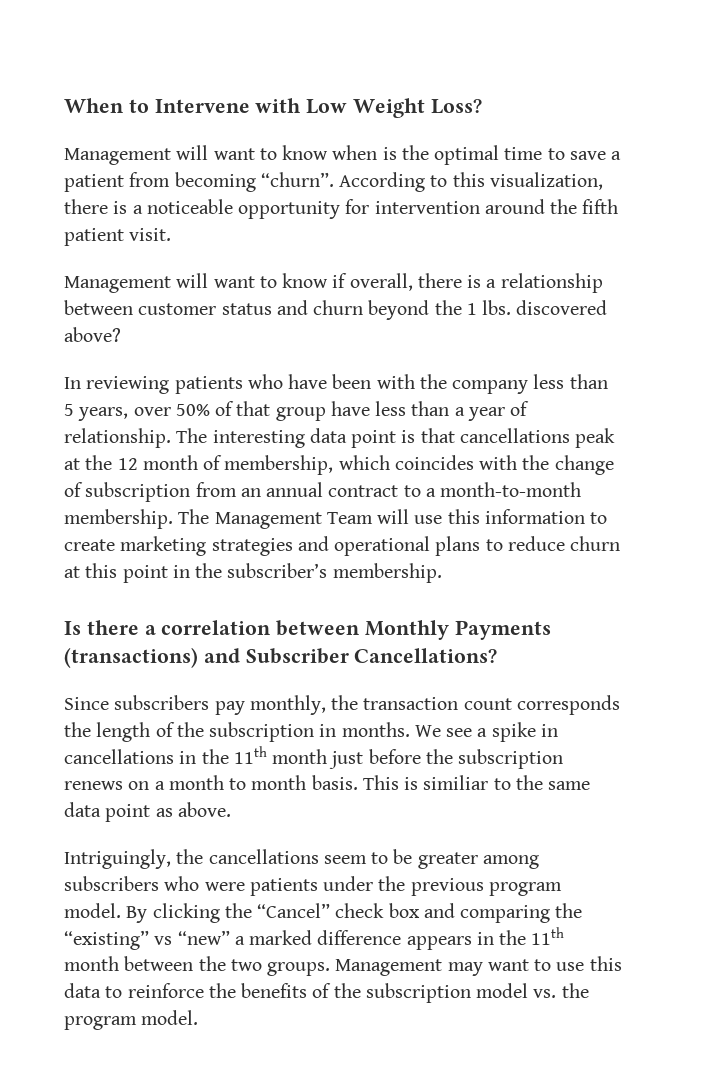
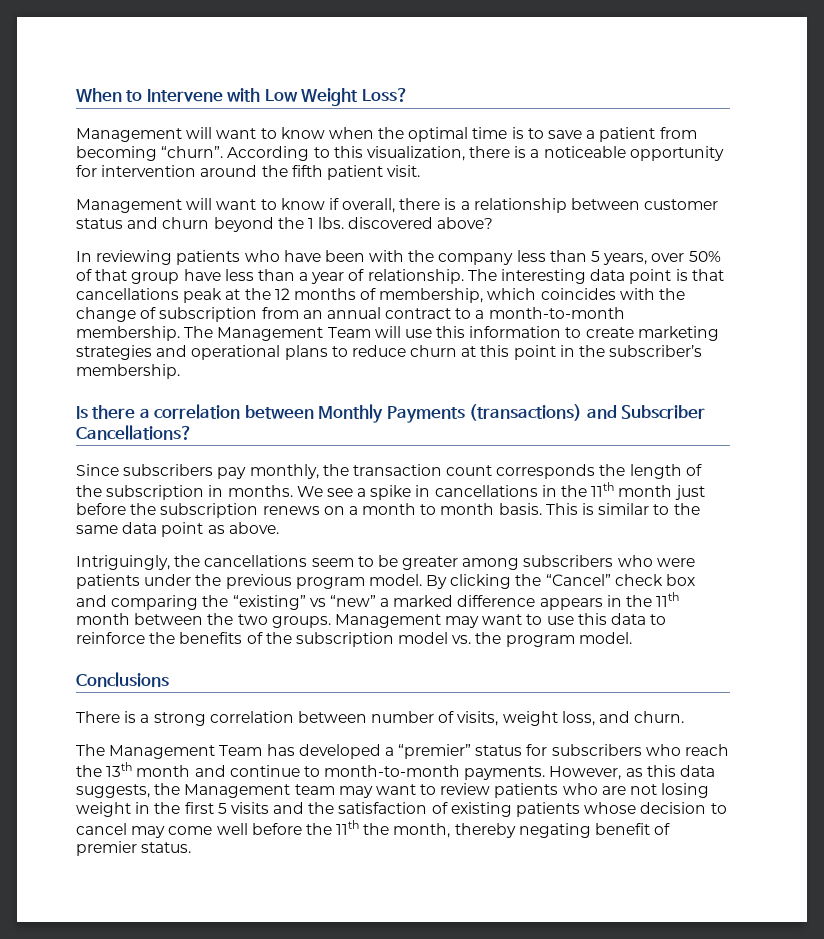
[382,147,397,160] is -> (374, 133) none
(543, 153) none -> [511,127,524,139] is
[142,455,198,470] month -> [293,288,356,300] months
[423,775,489,790] similiar -> [598,503,650,515] similar
(199, 1017) none -> [76,672,169,687] [76,711,685,726] [76,744,730,759] [76,762,716,780] [76,783,710,798] [76,802,727,817] [76,820,671,838] [76,841,192,856] // Conclusions // There is a strong correlation between number of visits, weight loss, and churn. // The Management Team has developed a “premier” status for subscribers who reach the 13th month and continue to month-to-month payments. However, as this data suggests, the Management team may want to review patients who are not losing weight in the first 5 visits and the satisfaction of existing patients whose decision to cancel may come well before the 11th the month, thereby negating benefit of premier status.

